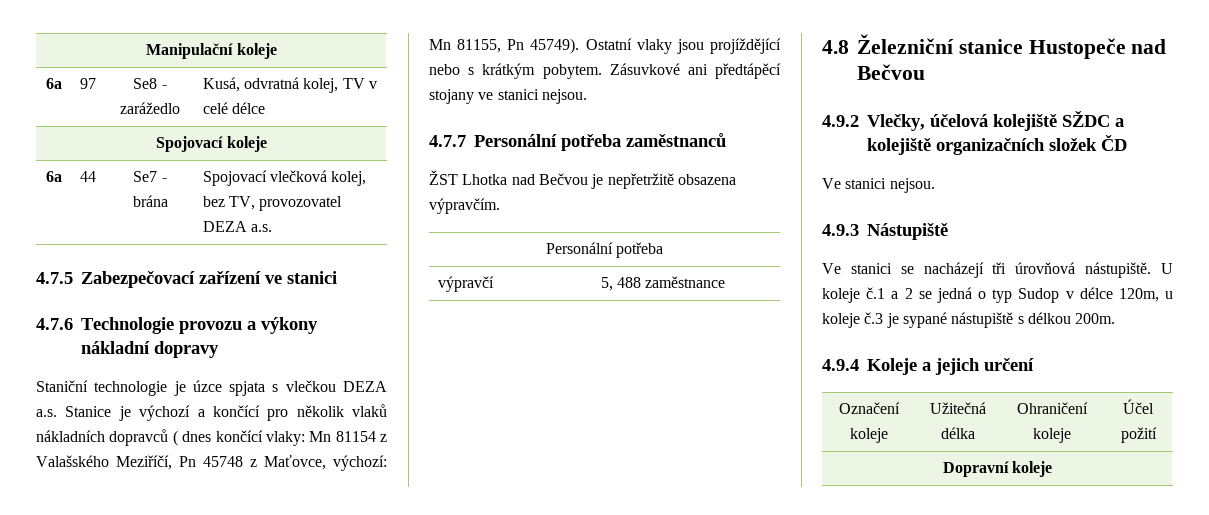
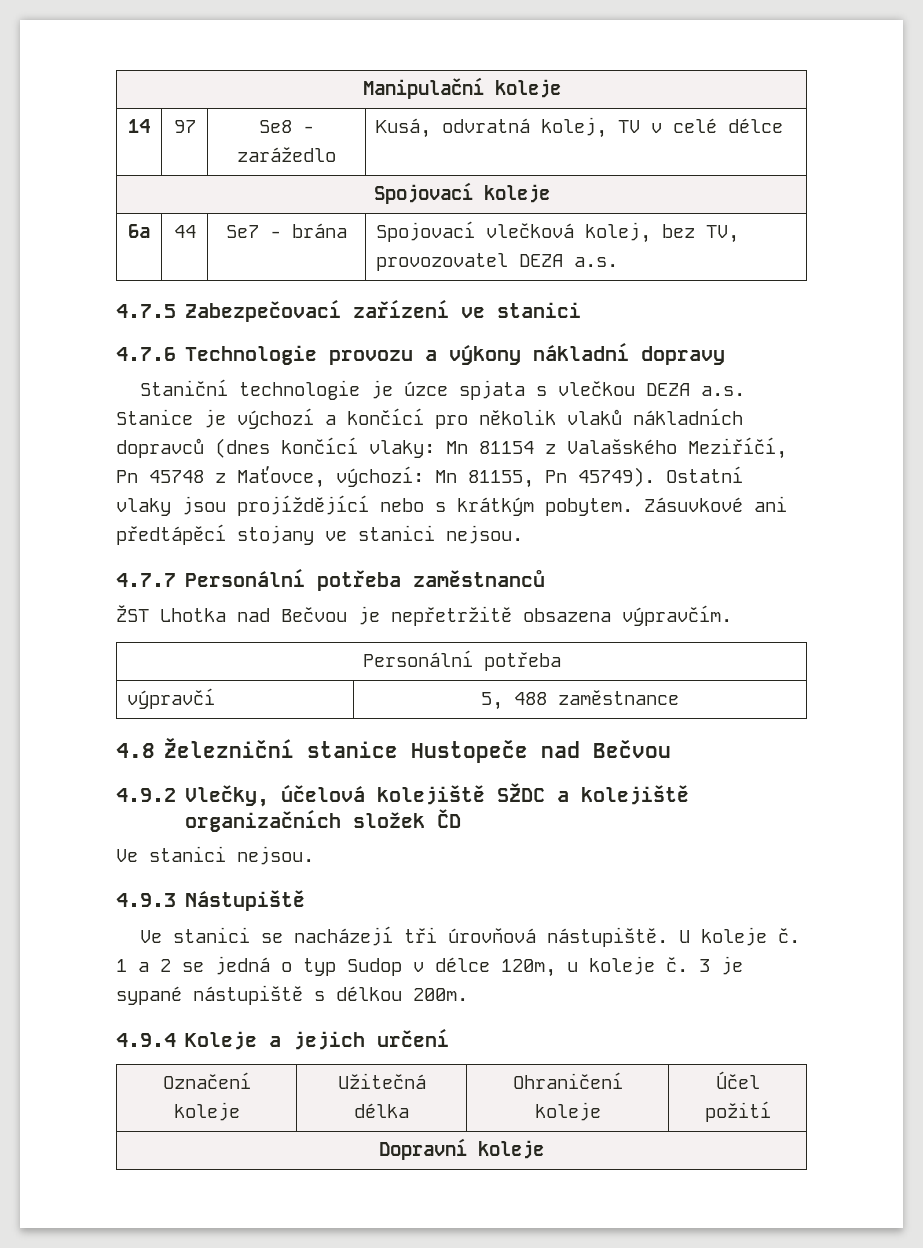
[45,78,62,89] 6a -> [128,119,150,133] 14
[172,430,212,446] ( dnes -> [215,438,270,458] (dnes
[866,287,886,299] č.1 -> [778,928,801,943] [116,959,127,972] č. 1
[864,312,884,324] č.3 -> [666,957,710,972] č. 3

